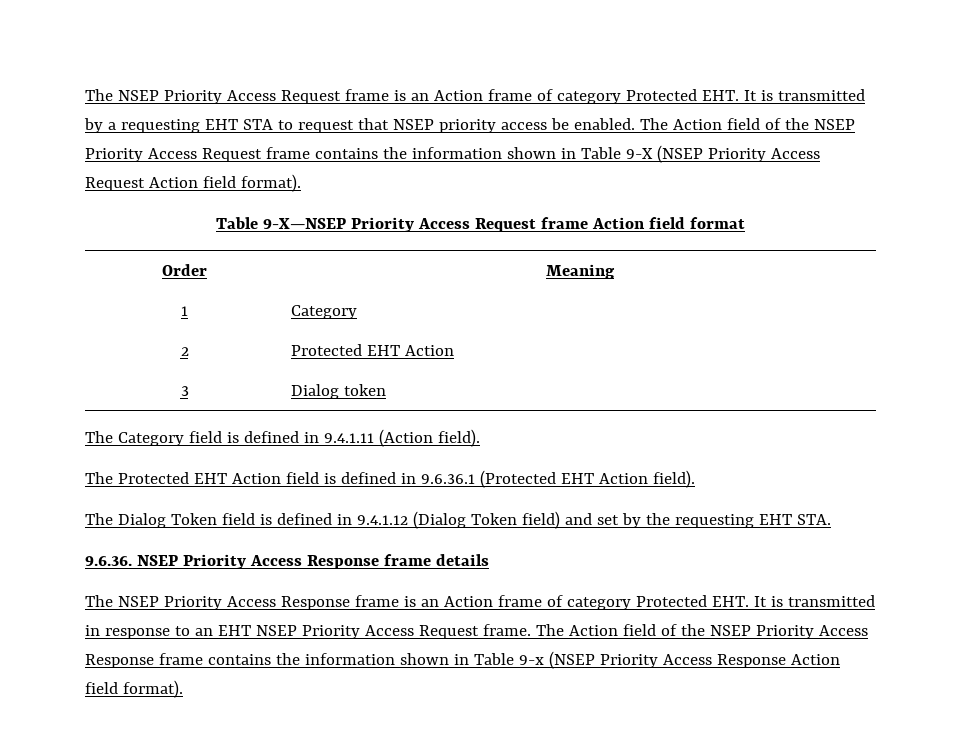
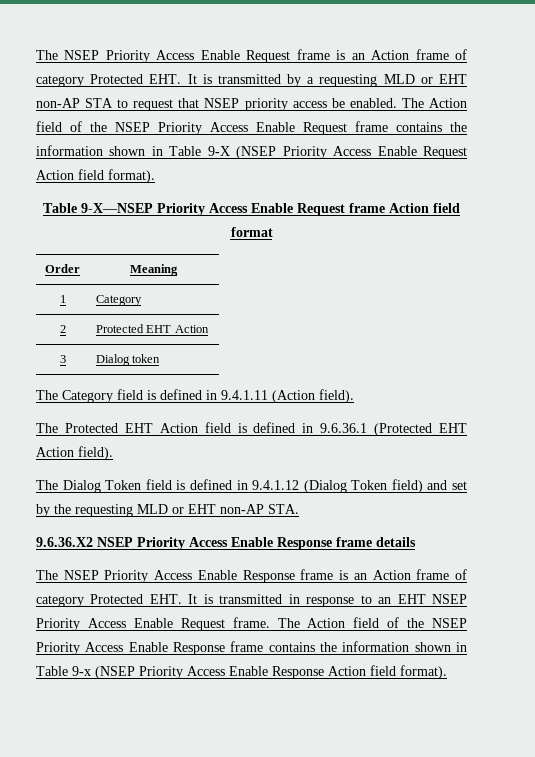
[85,89,276,104] The NSEP Priority Access -> [36,50,240,63] The NSEP Priority Access Enable
[204,119,238,130] EHT -> [383,74,468,84] [36,98,80,108] MLD or EHT non-AP
(197, 153) none -> [256,122,295,132] Enable
(820, 153) none -> [377,146,417,156] Enable
(471, 223) none -> [251,203,293,213] Enable
[758,514,792,525] EHT -> [137,504,264,514] MLD or EHT non-AP
[85,554,302,569] 9.6.36. NSEP Priority Access -> [36,537,273,550] 9.6.36.X2 NSEP Priority Access Enable
(276, 601) none -> [197,570,237,580] Enable
(414, 630) none -> [133,618,173,628] Enable
(868, 630) none -> [128,642,168,652] Enable
(712, 659) none -> [229,666,268,676] Enable

